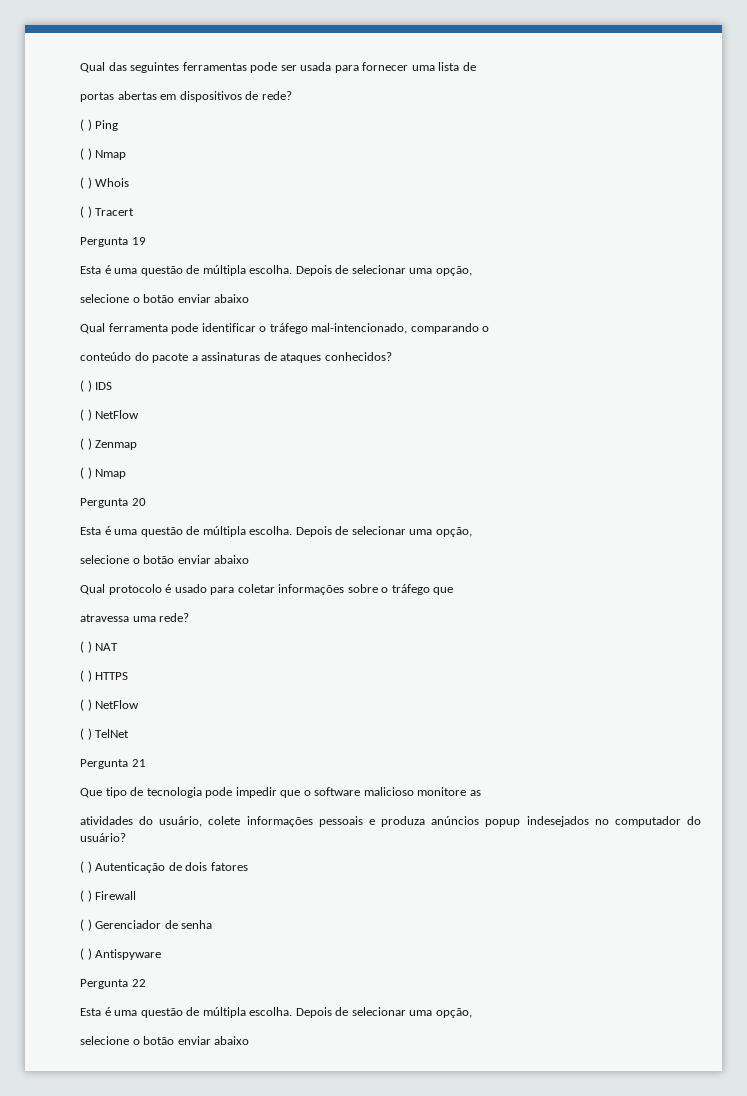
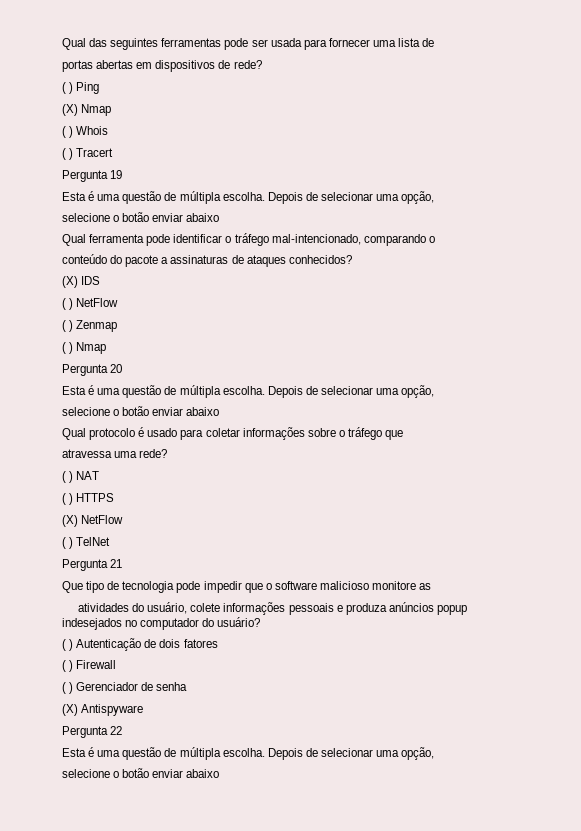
[80,148,92,160] ( ) -> [62,104,78,116] (X)
[80,380,92,392] ( ) -> [62,276,78,288] (X)
[80,699,92,711] ( ) -> [62,515,78,527] (X)
[80,948,92,960] ( ) -> [62,704,78,716] (X)

